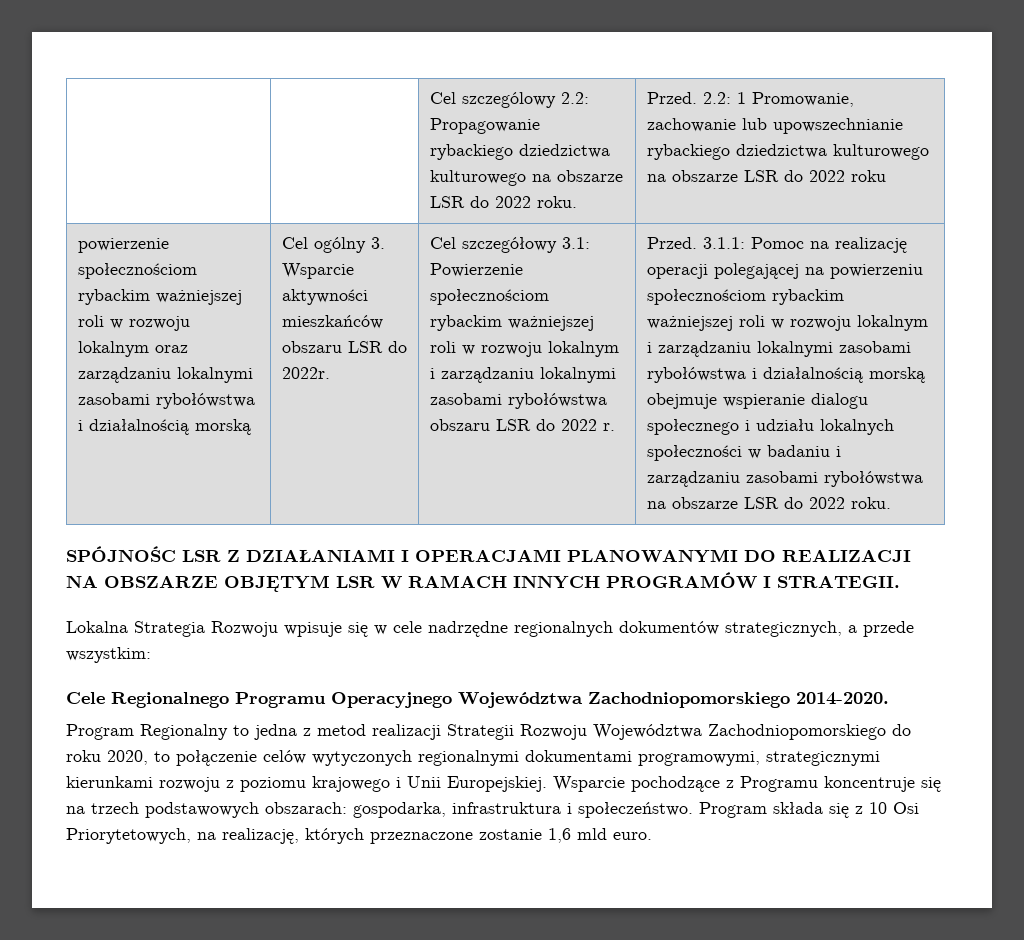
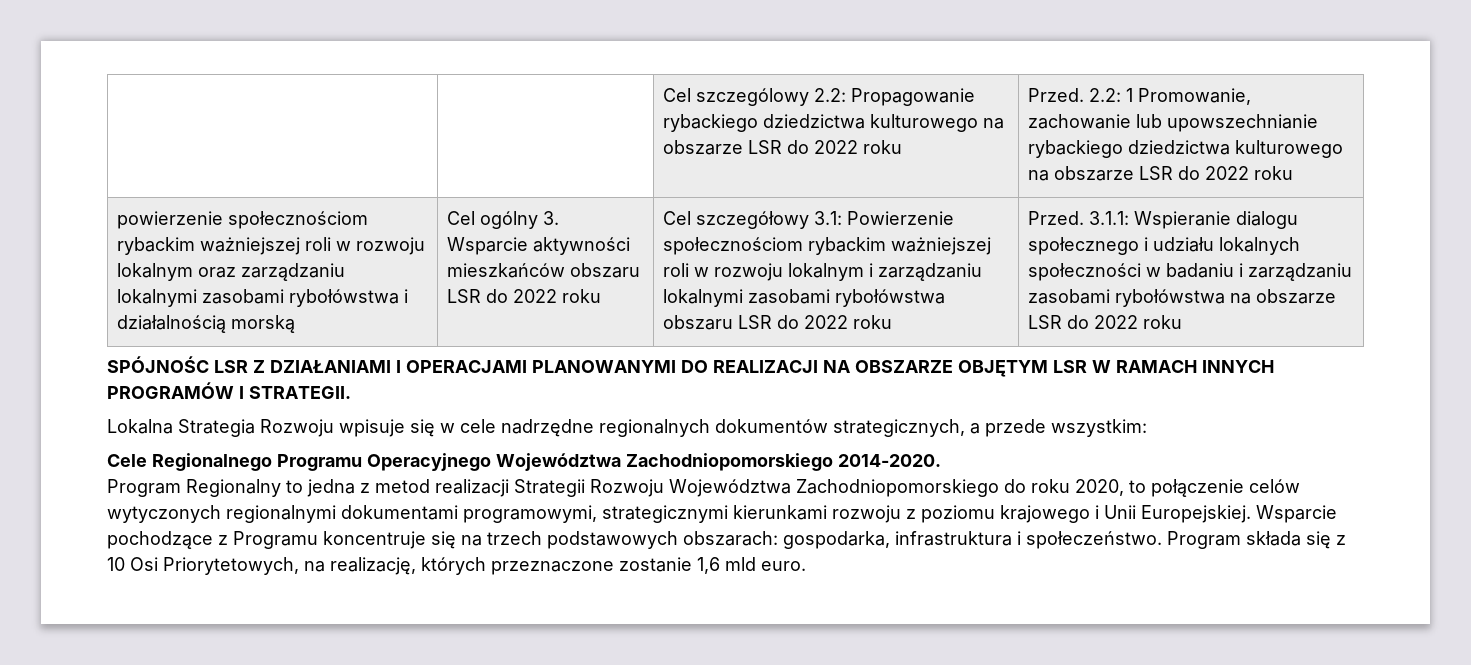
[536,196,577,208] roku. -> [863,140,903,154] roku
[281,367,330,379] 2022r. -> [513,289,602,303] 2022 roku
[602,423,615,431] r. -> [853,315,893,329] roku
[750,237,907,253] [646,263,923,279] [646,289,844,305] [646,315,928,331] [646,341,911,357] [646,367,925,383] [646,393,805,409] Pomoc na realizację operacji polegającej na powierzeniu społecznościom rybackim ważniejszej roli w rozwoju lokalnym i zarządzaniu lokalnymi zasobami rybołówstwa i działalnością morską obejmuje wspieranie -> [1134,211,1232,229] Wspieranie
[850,497,891,509] roku. -> [1143,315,1183,329] roku

